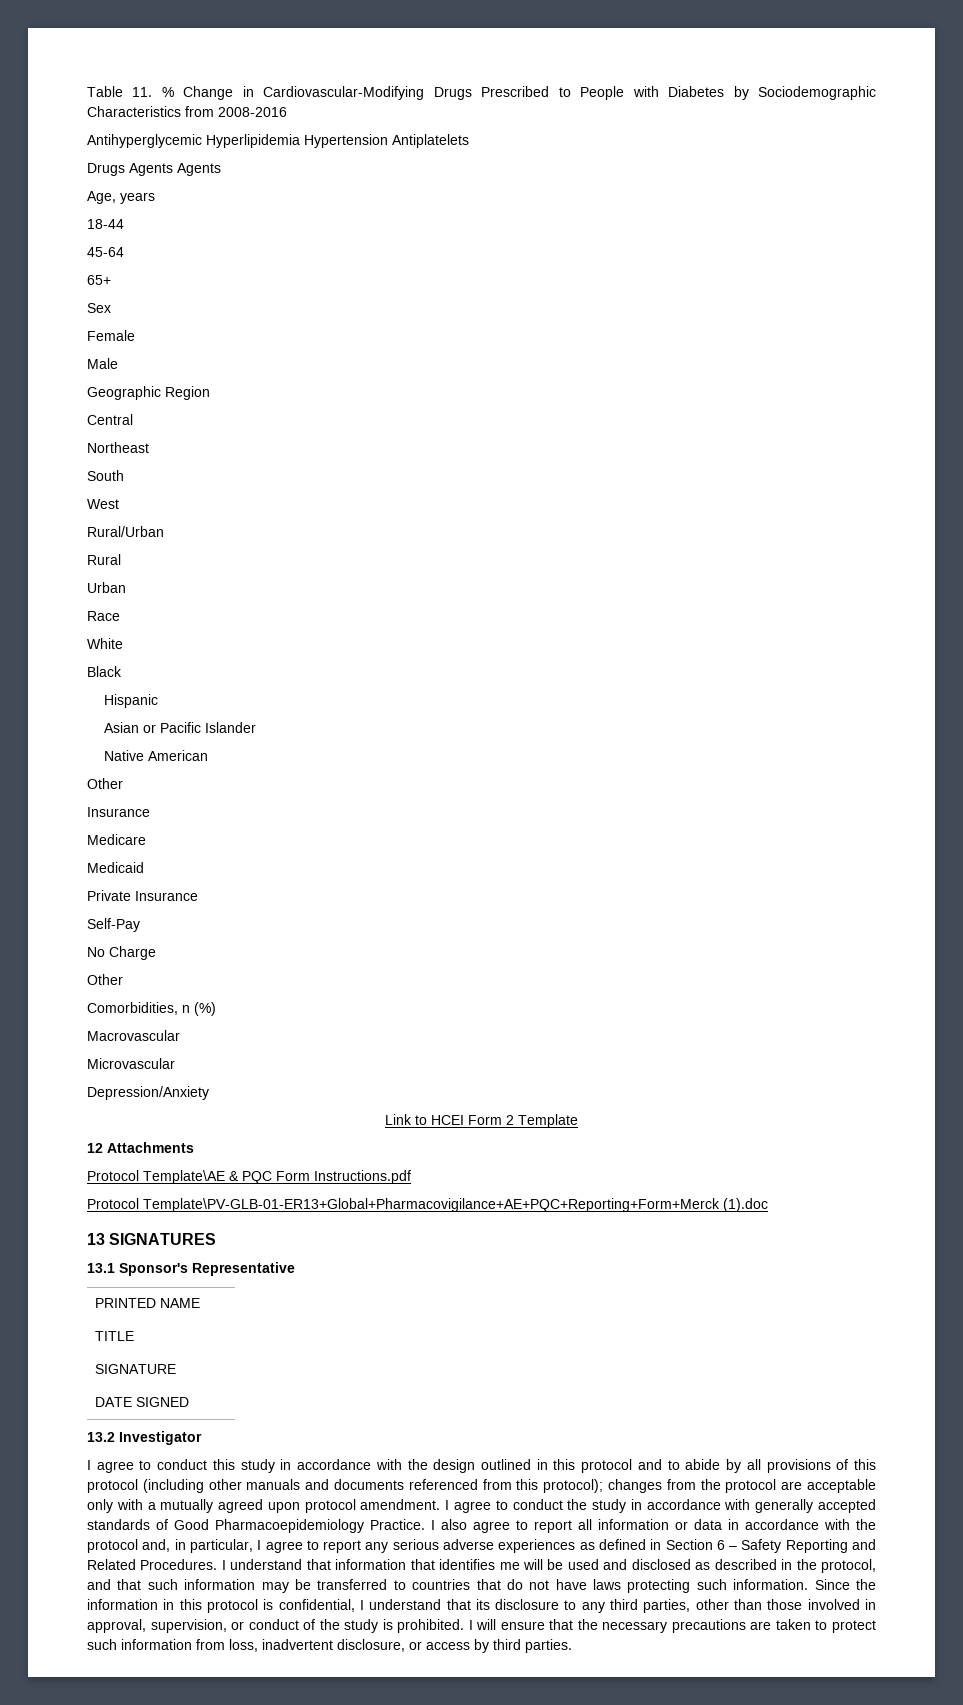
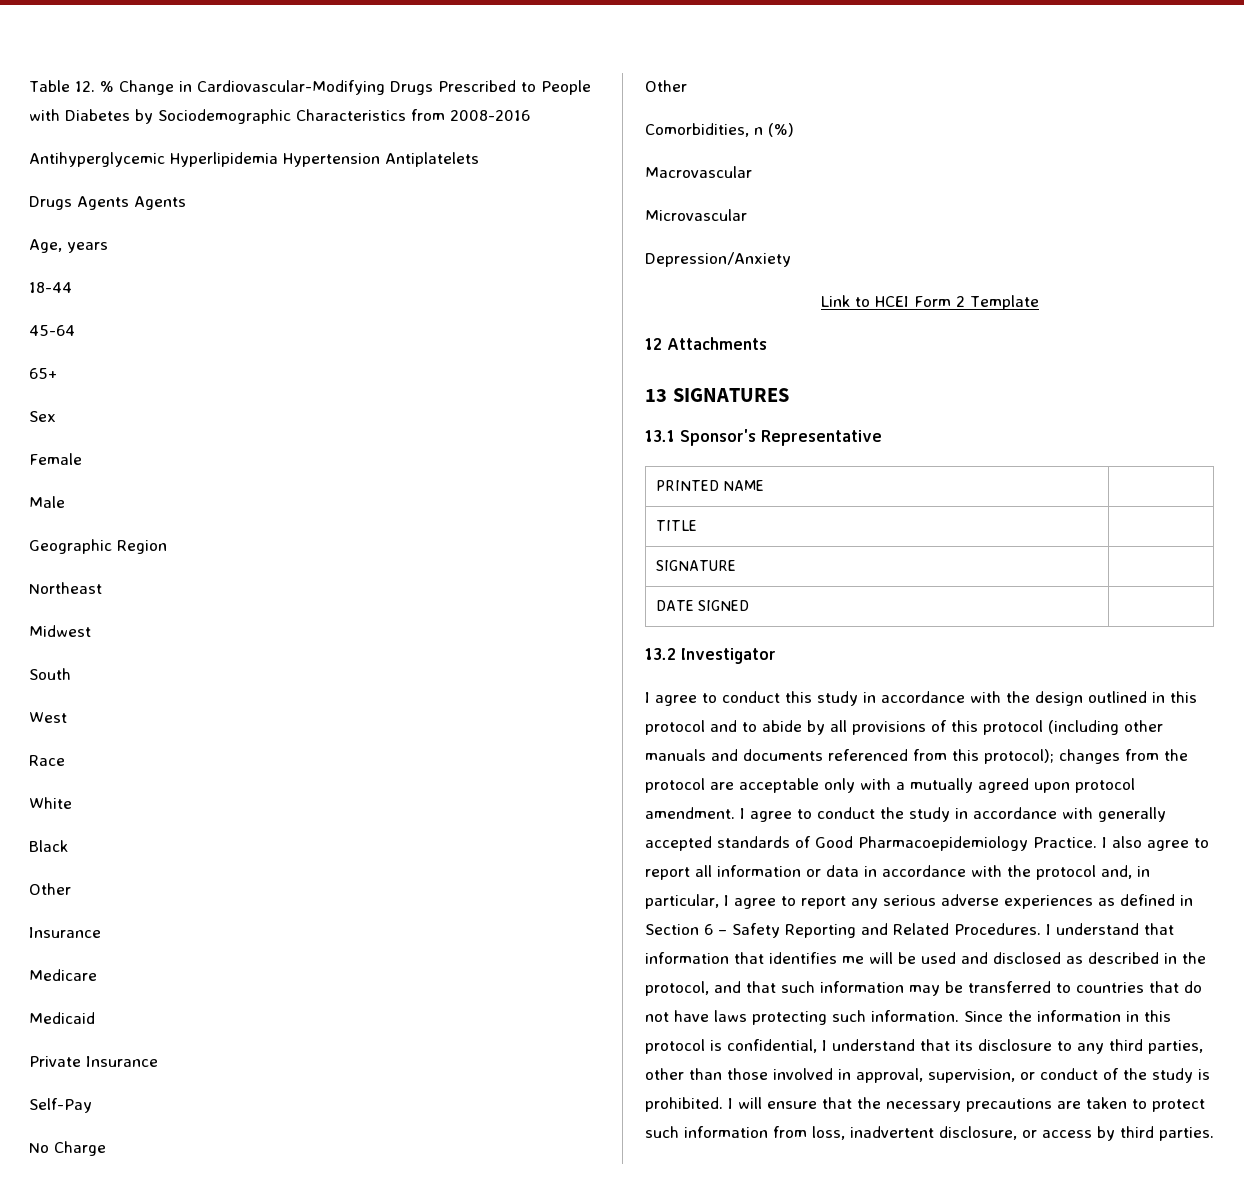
[132,87,153,97] 11. -> [74,81,95,92] 12.
[87,414,133,425] [87,442,149,453] Central // Northeast -> [29,582,102,594] [29,625,91,637] Northeast // Midwest
[87,526,164,537] [87,554,121,565] [87,582,126,593] // Rural/Urban // Rural // Urban -> (67, 717) none
[104,694,159,708] [104,722,257,733] [104,750,209,761] // Hispanic // Asian or Pacific Islander // Native American -> (68, 846) none
[87,1170,411,1184] [87,1198,768,1212] // Protocol Template\AE & PQC Form Instructions.pdf // Protocol Template\PV-GLB-01-ER13+Global+Pharmacovigilance+AE+PQC+Reporting+Form+Merck (1).doc -> (767, 343) none

